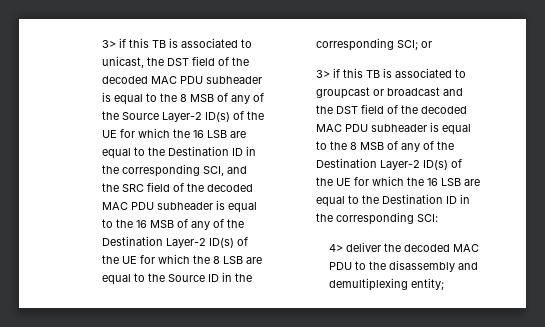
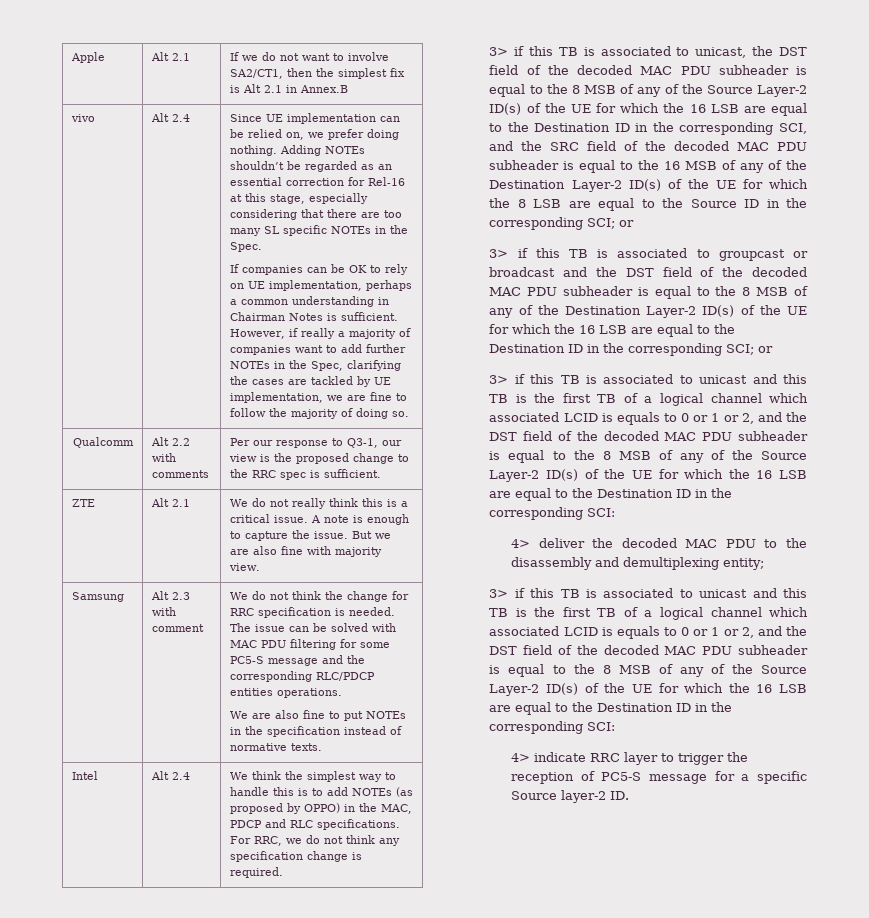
(101, 44) none -> [70,52,105,63] [150,52,190,61] [229,52,389,61] [229,68,405,79] [229,84,348,93] [70,114,95,122] [150,113,190,122] [229,113,400,124] [229,129,399,140] [229,145,365,156] [229,161,392,172] [229,177,405,186] [229,193,368,204] [229,209,402,220] [229,225,408,236] [229,242,262,252] [229,264,408,275] [229,280,412,291] [229,296,389,307] [229,312,398,321] [229,328,411,339] [229,344,406,355] [229,360,401,371] [229,376,391,387] [229,392,407,403] [229,408,409,419] [72,437,134,448] [150,437,190,446] [151,453,176,462] [151,470,209,478] [229,438,402,448] [228,453,409,464] [229,469,381,480] [71,499,95,507] [150,498,190,507] [229,498,408,509] [229,514,409,525] [229,530,391,541] [229,546,382,557] [228,563,260,571] [71,592,124,602] [150,591,190,600] [151,607,176,616] [151,624,204,632] [229,591,409,602] [229,607,395,618] [229,623,396,632] [229,639,390,650] [229,655,365,666] [229,671,375,682] [229,688,342,698] [229,710,406,721] [229,726,402,737] [229,743,322,751] [71,771,98,780] [150,771,190,780] [229,771,396,782] [229,787,413,797] [229,803,412,814] [229,819,400,830] [229,835,400,846] [229,851,362,862] [229,867,283,878] Apple | Alt 2.1 | If we do not want to involve SA2/CT1, then the simplest fix is Alt 2.1 in Annex.B // vivo | Alt 2.4 | Since UE implementation can be relied on, we prefer doing nothing. Adding NOTEs shouldn’t be regarded as an essential correction for Rel-16 at this stage, especially considering that there are too many SL specific NOTEs in the Spec. // If companies can be OK to rely on UE implementation, perhaps a common understanding in Chairman Notes is sufficient. However, if really a majority of companies want to add further NOTEs in the Spec, clarifying the cases are tackled by UE implementation, we are fine to follow the majority of doing so. // Qualcomm | Alt 2.2 with comments | Per our response to Q3-1, our view is the proposed change to the RRC spec is sufficient. // ZTE | Alt 2.1 | We do not really think this is a critical issue. A note is enough to capture the issue. But we are also fine with majority view. // Samsung | Alt 2.3 with comment | We do not think the change for RRC specification is needed. The issue can be solved with MAC PDU filtering for some PC5-S message and the corresponding RLC/PDCP entities operations. // We are also fine to put NOTEs in the specification instead of normative texts. // Intel | Alt 2.4 | We think the simplest way to handle this is to add NOTEs (as proposed by OPPO) in the MAC, PDCP and RLC specifications. For RRC, we do not think any specification change is required. //
(414, 218) none -> [726,344,774,355] [489,374,807,384] [489,393,808,406] [489,412,807,425] [489,431,808,441] [489,450,807,463] [489,469,807,482] [489,488,733,501] [489,507,584,520] SCI; or // 3> if this TB is associated to unicast and this TB is the first TB of a logical channel which associated LCID is equals to 0 or 1 or 2, and the DST field of the decoded MAC PDU subheader is equal to the 8 MSB of any of the Source Layer-2 ID(s) of the UE for which the 16 LSB are equal to the Destination ID in the corresponding
(444, 284) none -> [489,588,807,598] [489,607,808,620] [489,626,807,639] [489,645,808,655] [489,664,807,677] [489,683,807,696] [489,702,733,715] [489,721,616,734] [511,752,749,765] [511,771,807,784] [511,790,630,803] // 3> if this TB is associated to unicast and this TB is the first TB of a logical channel which associated LCID is equals to 0 or 1 or 2, and the DST field of the decoded MAC PDU subheader is equal to the 8 MSB of any of the Source Layer-2 ID(s) of the UE for which the 16 LSB are equal to the Destination ID in the corresponding SCI: // 4> indicate RRC layer to trigger the reception of PC5-S message for a specific Source layer-2 ID.

